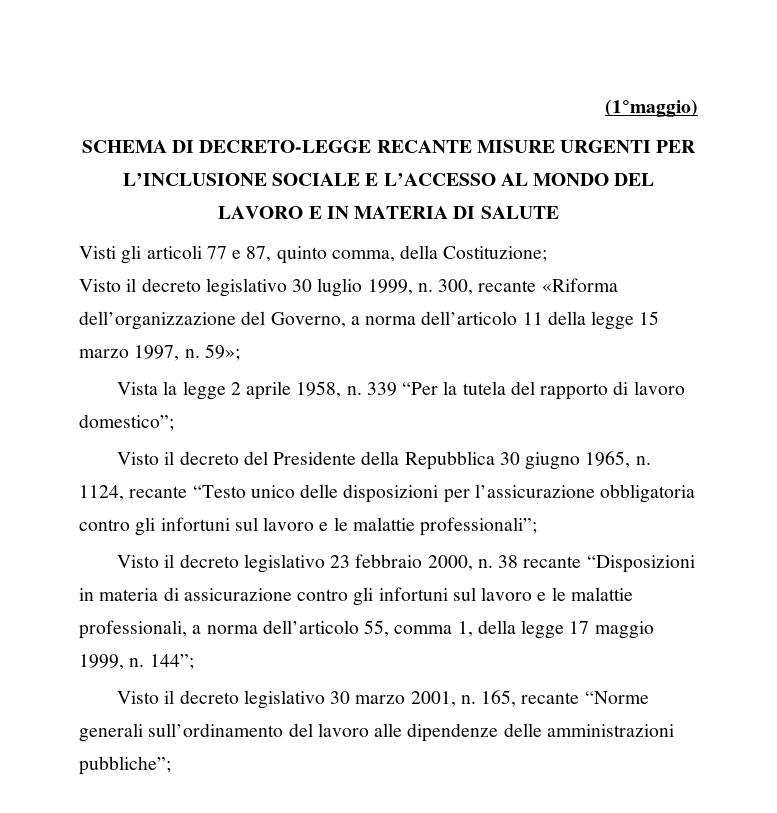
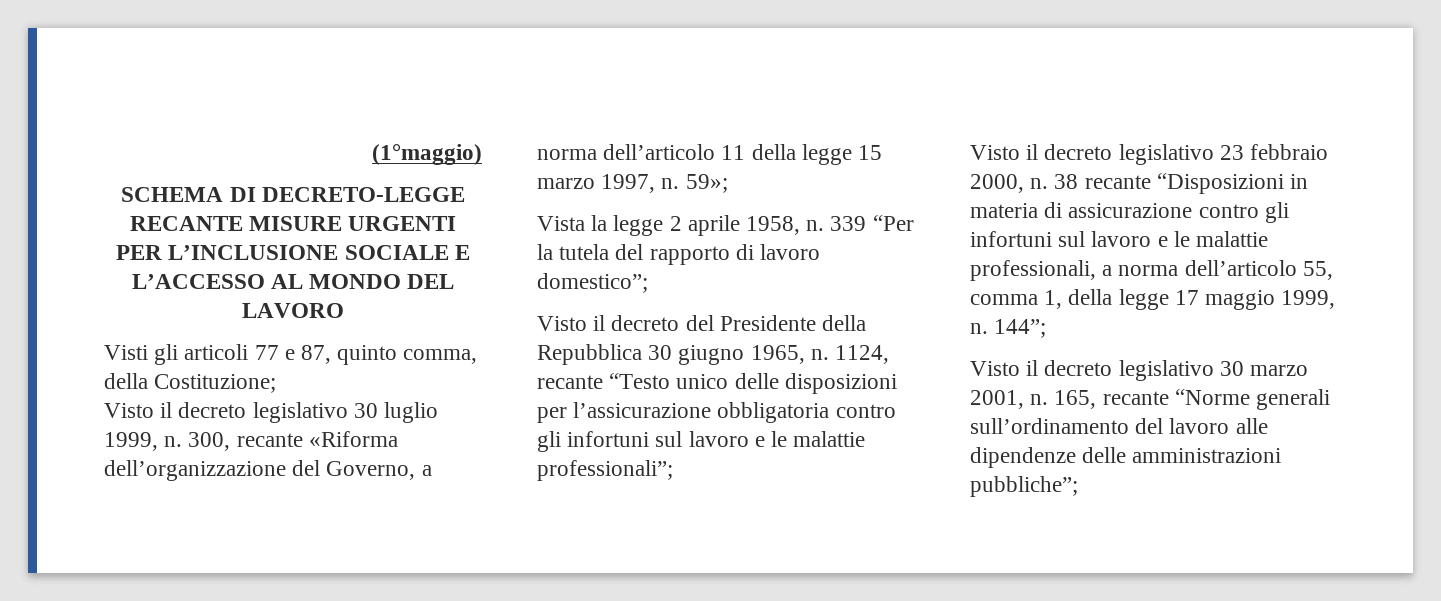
[308,206,559,219] E IN MATERIA DI SALUTE -> (344, 310) none

